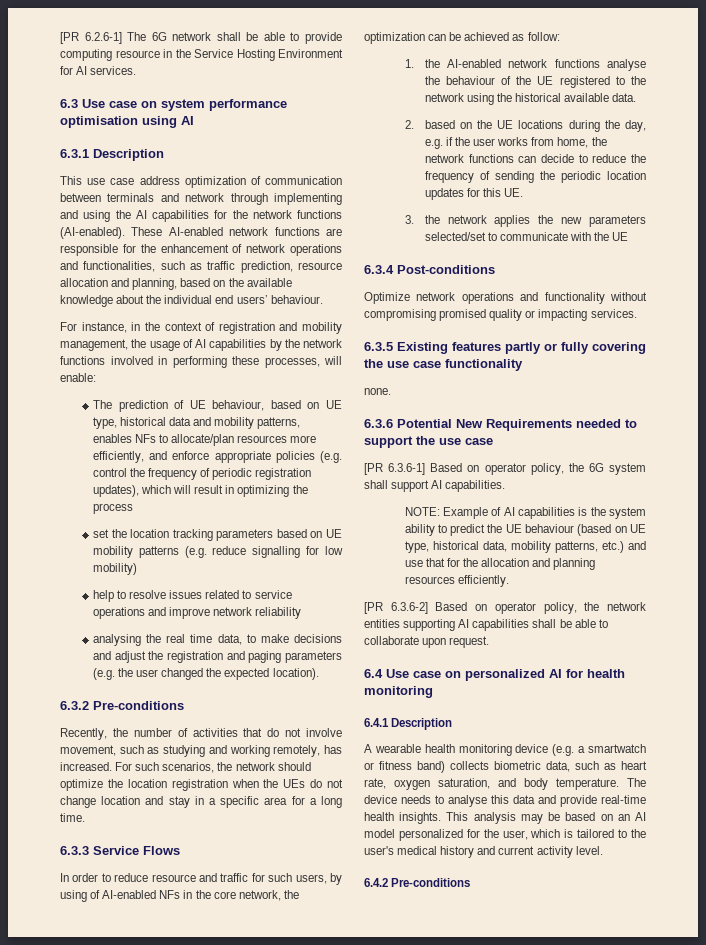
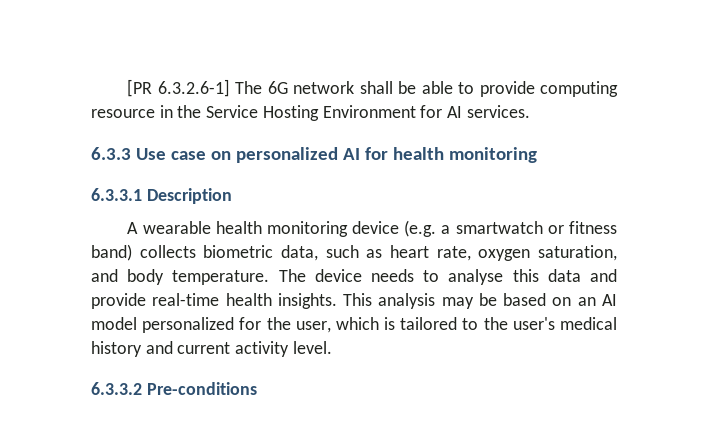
[60,32,122,44] [PR 6.2.6-1] -> [127,79,230,97] [PR 6.3.2.6-1]
[60,99,287,111] [60,116,194,128] [60,149,164,161] [60,176,342,188] [60,193,342,205] [60,210,342,222] [60,227,342,239] [60,244,342,256] [60,261,342,273] [60,278,292,290] [60,295,323,307] [60,322,342,334] [60,339,342,351] [60,356,342,368] [60,373,96,382] [92,400,342,412] [92,417,301,429] [92,434,317,446] [92,451,342,463] [92,468,312,480] [92,485,308,497] [92,503,133,514] [92,529,342,541] [92,546,343,558] [92,563,137,575] [92,590,292,602] [92,607,302,619] [92,634,342,646] [92,651,342,663] [92,668,319,680] [60,701,184,710] [60,728,342,740] [60,745,343,757] [60,762,311,773] [60,779,343,791] [60,796,342,808] [60,813,85,822] [60,846,180,855] [60,873,342,885] [60,890,299,902] [364,32,560,44] [404,59,646,71] [424,76,646,88] [424,93,637,105] [404,120,646,132] [424,137,607,149] [424,154,646,163] [424,171,646,183] [424,188,524,200] [404,215,646,227] [424,232,629,241] [364,265,495,274] [364,292,647,304] [364,309,637,321] [364,342,646,354] [364,359,523,371] [364,388,391,395] [364,419,637,431] [364,436,493,448] [364,463,646,475] [364,480,506,492] [404,507,646,519] [404,524,646,536] [404,541,646,553] [404,558,596,570] [404,575,509,587] [364,602,646,614] [364,619,608,631] [364,636,490,648] [364,669,383,678] 6.3 Use case on system performance optimisation using AI // 6.3.1 Description // This use case address optimization of communication between terminals and network through implementing and using the AI capabilities for the network functions (AI-enabled). These AI-enabled network functions are responsible for the enhancement of network operations and functionalities, such as traffic prediction, resource allocation and planning, based on the available knowledge about the individual end users’ behaviour. // For instance, in the context of registration and mobility management, the usage of AI capabilities by the network functions involved in performing these processes, will enable: // The prediction of UE behaviour, based on UE type, historical data and mobility patterns, enables NFs to allocate/plan resources more efficiently, and enforce appropriate policies (e.g. control the frequency of periodic registration updates), which will result in optimizing the process // set the location tracking parameters based on UE mobility patterns (e.g. reduce signalling for low mobility) // help to resolve issues related to service operations and improve network reliability // analysing the real time data, to make decisions and adjust the registration and paging parameters (e.g. the user changed the expected location). // 6.3.2 Pre-conditions // Recently, the number of activities that do not involve movement, such as studying and working remotely, has increased. For such scenarios, the network should optimize the location registration when the UEs do not change location and stay in a specific area for a long time. // 6.3.3 Service Flows // In order to reduce resource and traffic for such users, by using of AI-enabled NFs in the core network, the optimization can be achieved as follow: // 1. the AI-enabled network functions analyse the behaviour of the UE registered to the network using the historical available data. // 2. based on the UE locations during the day, e.g. if the user works from home, the network functions can decide to reduce the frequency of sending the periodic location updates for this UE. // 3. the network applies the new parameters selected/set to communicate with the UE // 6.3.4 Post-conditions // Optimize network operations and functionality without compromising promised quality or impacting services. // 6.3.5 Existing features partly or fully covering the use case functionality // none. // 6.3.6 Potential New Requirements needed to support the use case // [PR 6.3.6-1] Based on operator policy, the 6G system shall support AI capabilities. // NOTE: Example of AI capabilities is the system ability to predict the UE behaviour (based on UE type, historical data, mobility patterns, etc.) and use that for the allocation and planning resources efficiently. // [PR 6.3.6-2] Based on operator policy, the network entities supporting AI capabilities shall be able to collaborate upon request. // 6.4 -> [91,147,131,160] 6.3.3
[364,718,389,727] 6.4.1 -> [91,188,142,201] 6.3.3.1
[364,878,388,887] 6.4.2 -> [91,382,142,395] 6.3.3.2

